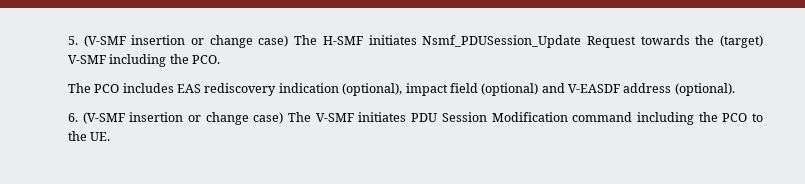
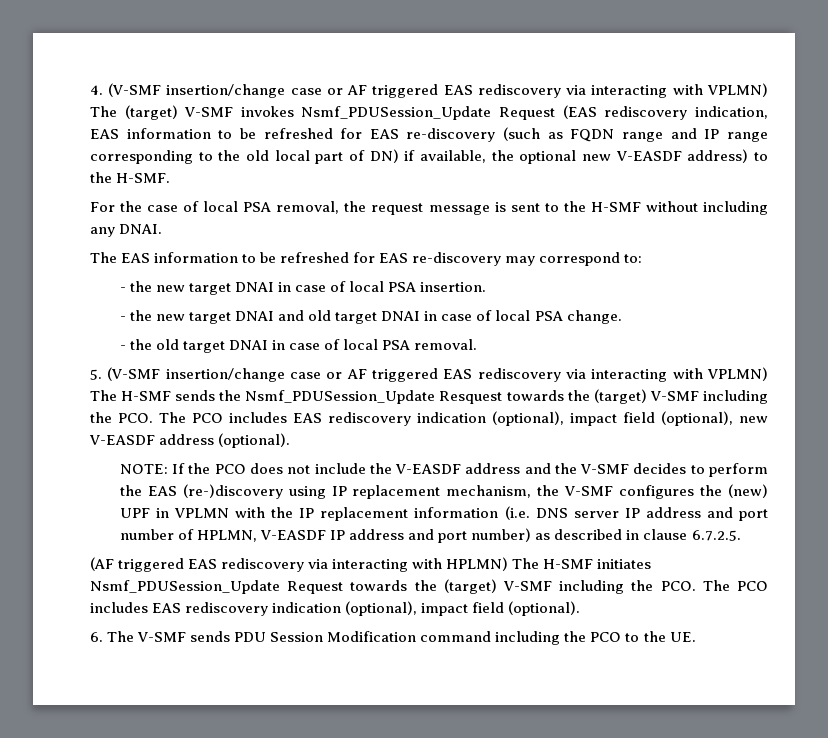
[67,35,289,48] 5. (V-SMF insertion or change case) -> [89,83,768,98] [89,105,769,120] [89,127,769,142] [89,149,768,164] [89,172,170,183] [89,201,768,215] [89,224,162,237] [89,252,643,266] [119,281,487,295] [119,310,622,324] [119,339,478,353] [89,367,768,382] [89,389,768,404] [89,411,768,426] [88,433,291,448] [119,463,768,477] [119,484,769,499] [119,506,768,521] [119,528,741,543] [89,557,509,572] 4. (V-SMF insertion/change case or AF triggered EAS rediscovery via interacting with VPLMN) The (target) V-SMF invokes Nsmf_PDUSession_Update Request (EAS rediscovery indication, EAS information to be refreshed for EAS re-discovery (such as FQDN range and IP range corresponding to the old local part of DN) if available, the optional new V-EASDF address) to the H-SMF. // For the case of local PSA removal, the request message is sent to the H-SMF without including any DNAI. // The EAS information to be refreshed for EAS re-discovery may correspond to: // - the new target DNAI in case of local PSA insertion. // - the new target DNAI and old target DNAI in case of local PSA change. // - the old target DNAI in case of local PSA removal. // 5. (V-SMF insertion/change case or AF triggered EAS rediscovery via interacting with VPLMN) The H-SMF sends the Nsmf_PDUSession_Update Resquest towards the (target) V-SMF including the PCO. The PCO includes EAS rediscovery indication (optional), impact field (optional), new V-EASDF address (optional). // NOTE: If the PCO does not include the V-EASDF address and the V-SMF decides to perform the EAS (re-)discovery using IP replacement mechanism, the V-SMF configures the (new) UPF in VPLMN with the IP replacement information (i.e. DNS server IP address and port number of HPLMN, V-EASDF IP address and port number) as described in clause 6.7.2.5. // (AF triggered EAS rediscovery via interacting with HPLMN)
[67,83,735,96] [67,112,284,125] // The PCO includes EAS rediscovery indication (optional), impact field (optional) and V-EASDF address (optional). // 6. (V-SMF insertion or change case) -> [702,580,768,591] [89,601,581,616] [89,632,103,642] The PCO includes EAS rediscovery indication (optional), impact field (optional). // 6.
[358,112,407,122] initiates -> [190,631,231,642] sends

